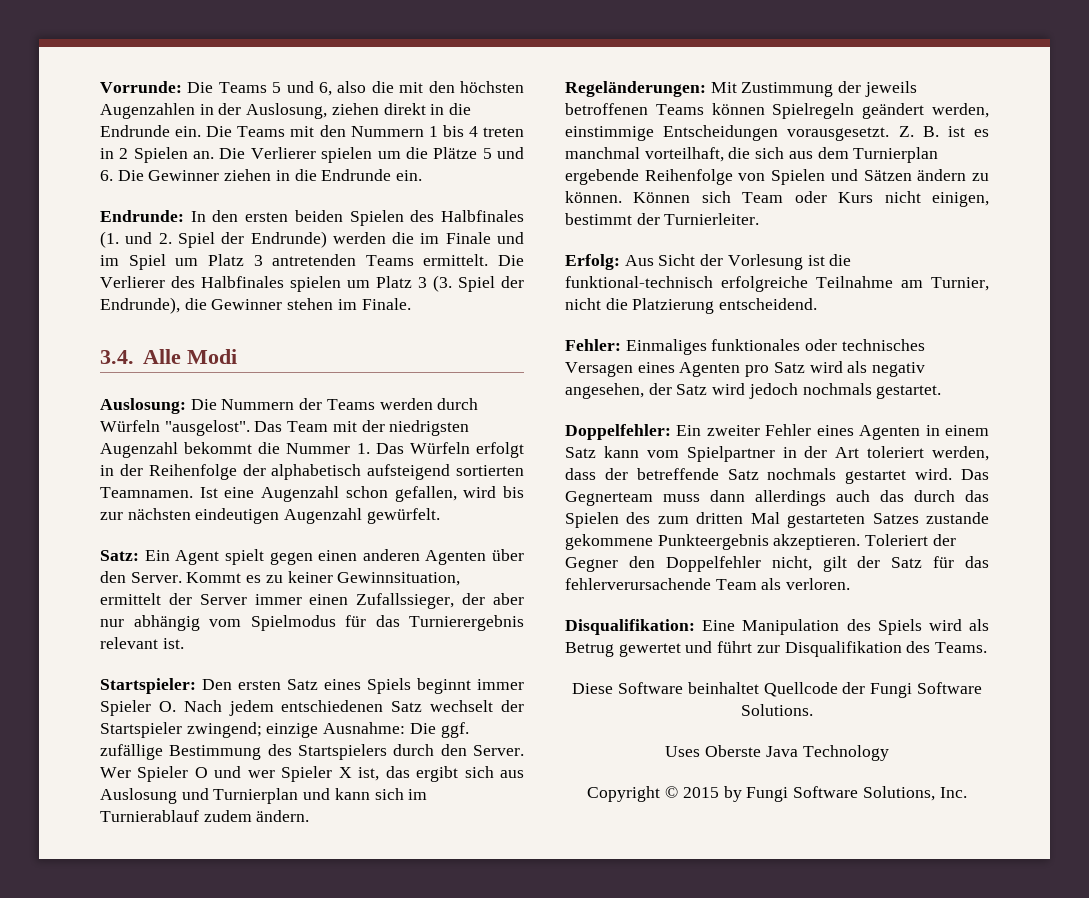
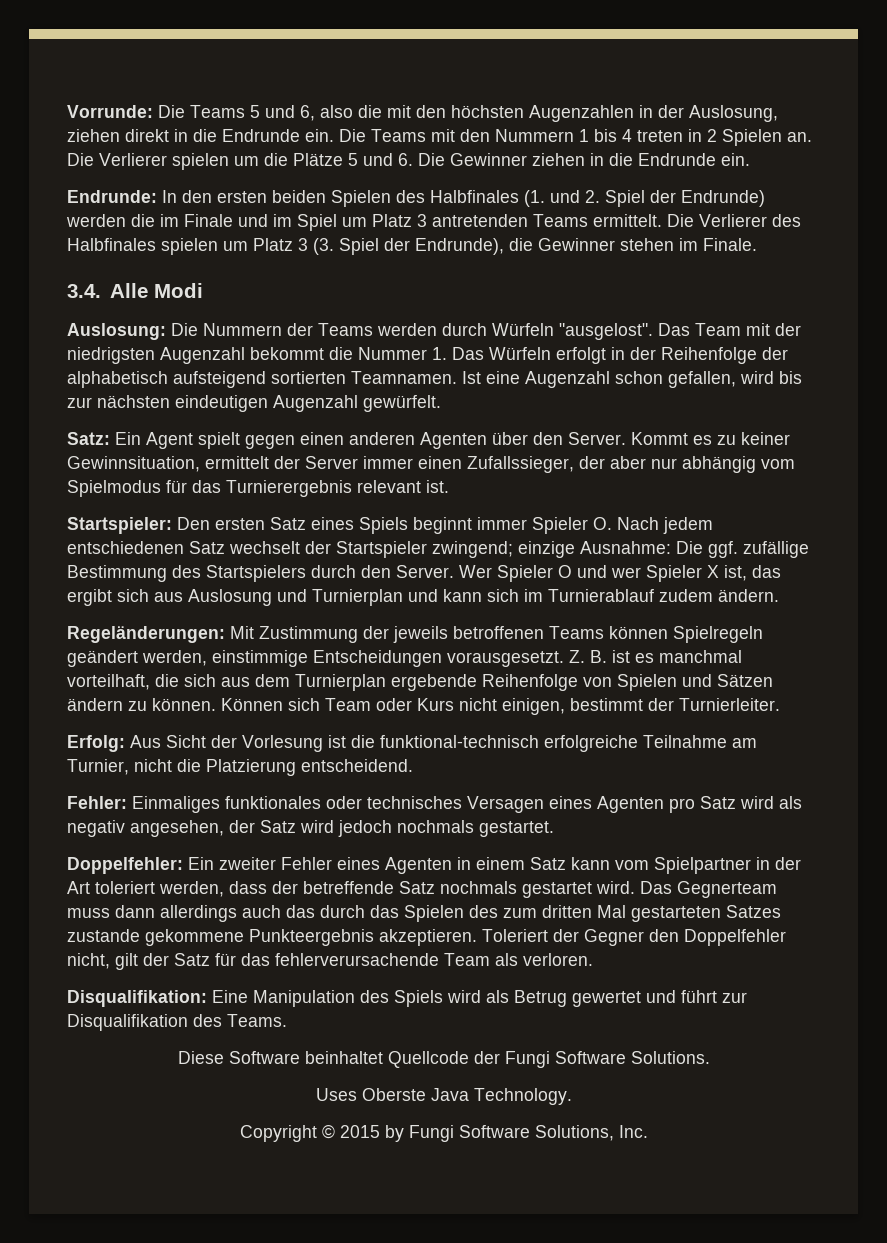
[802,745,889,761] Technology -> [473,1088,572,1105] Technology.

